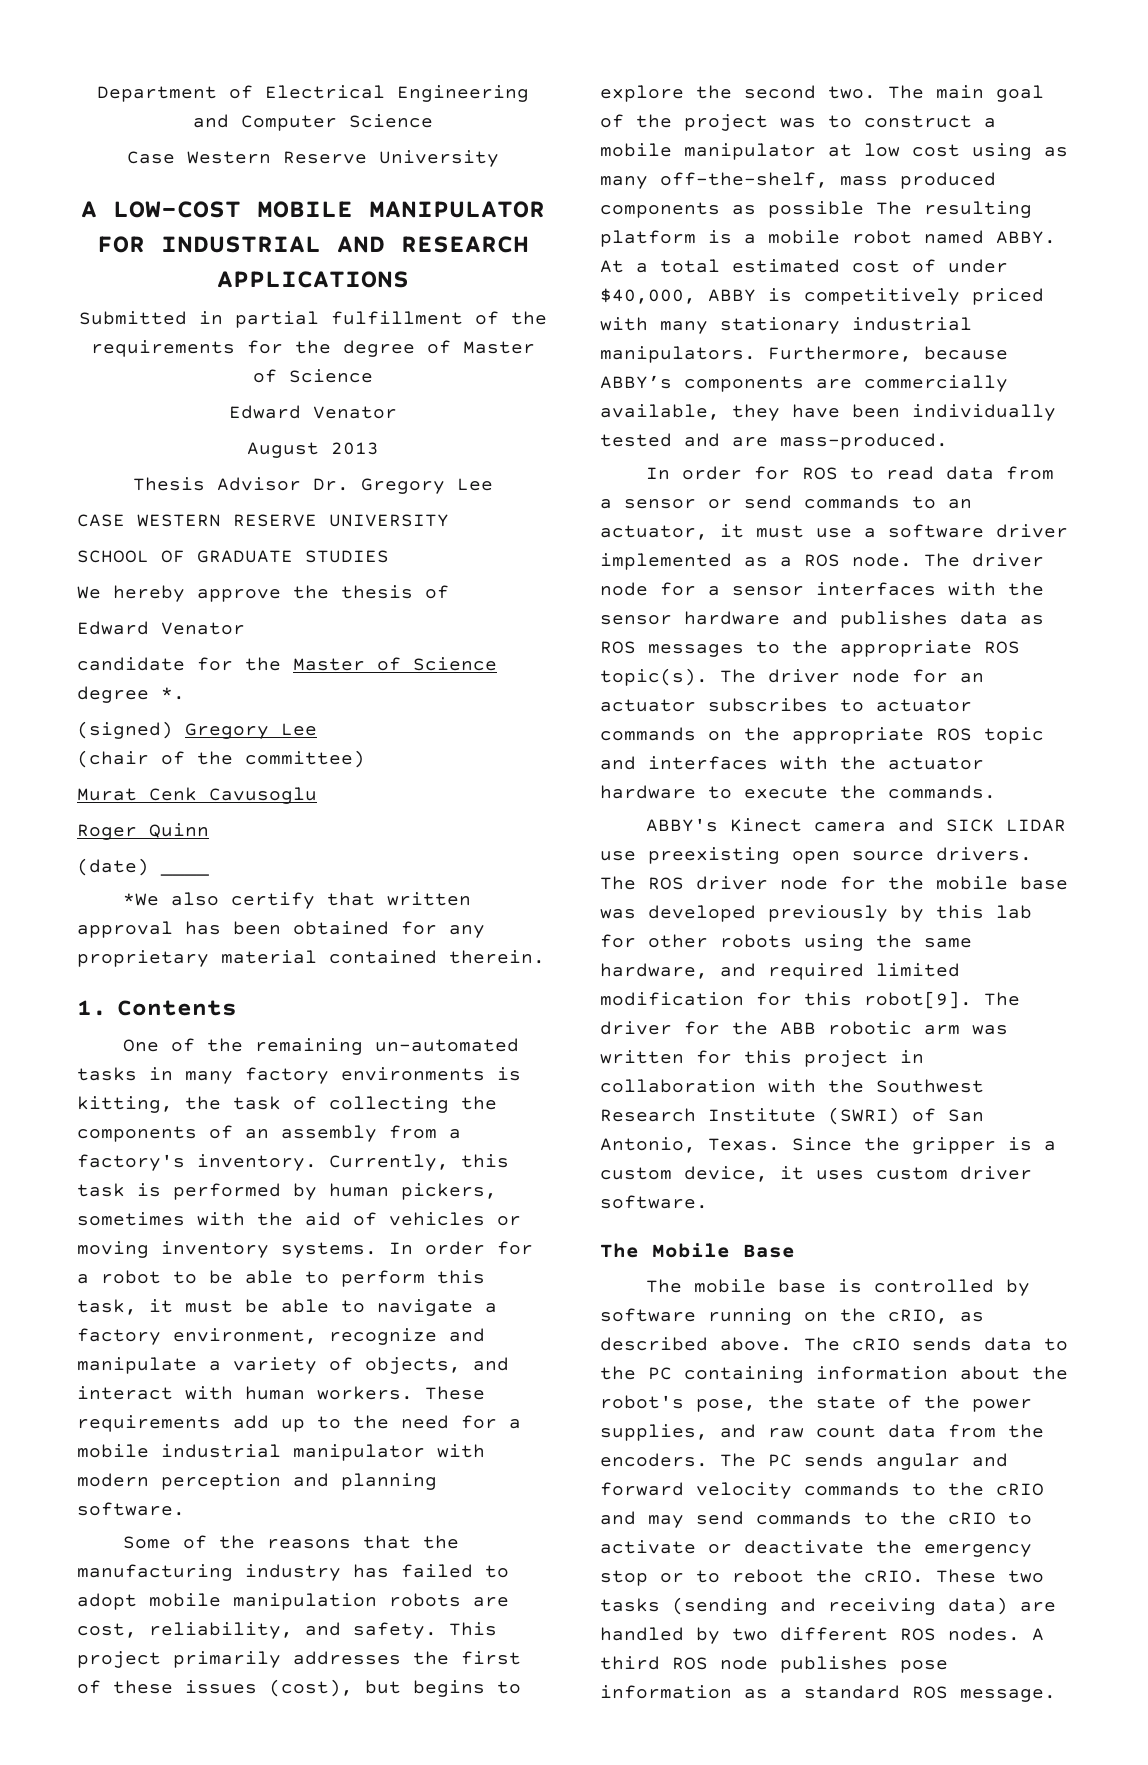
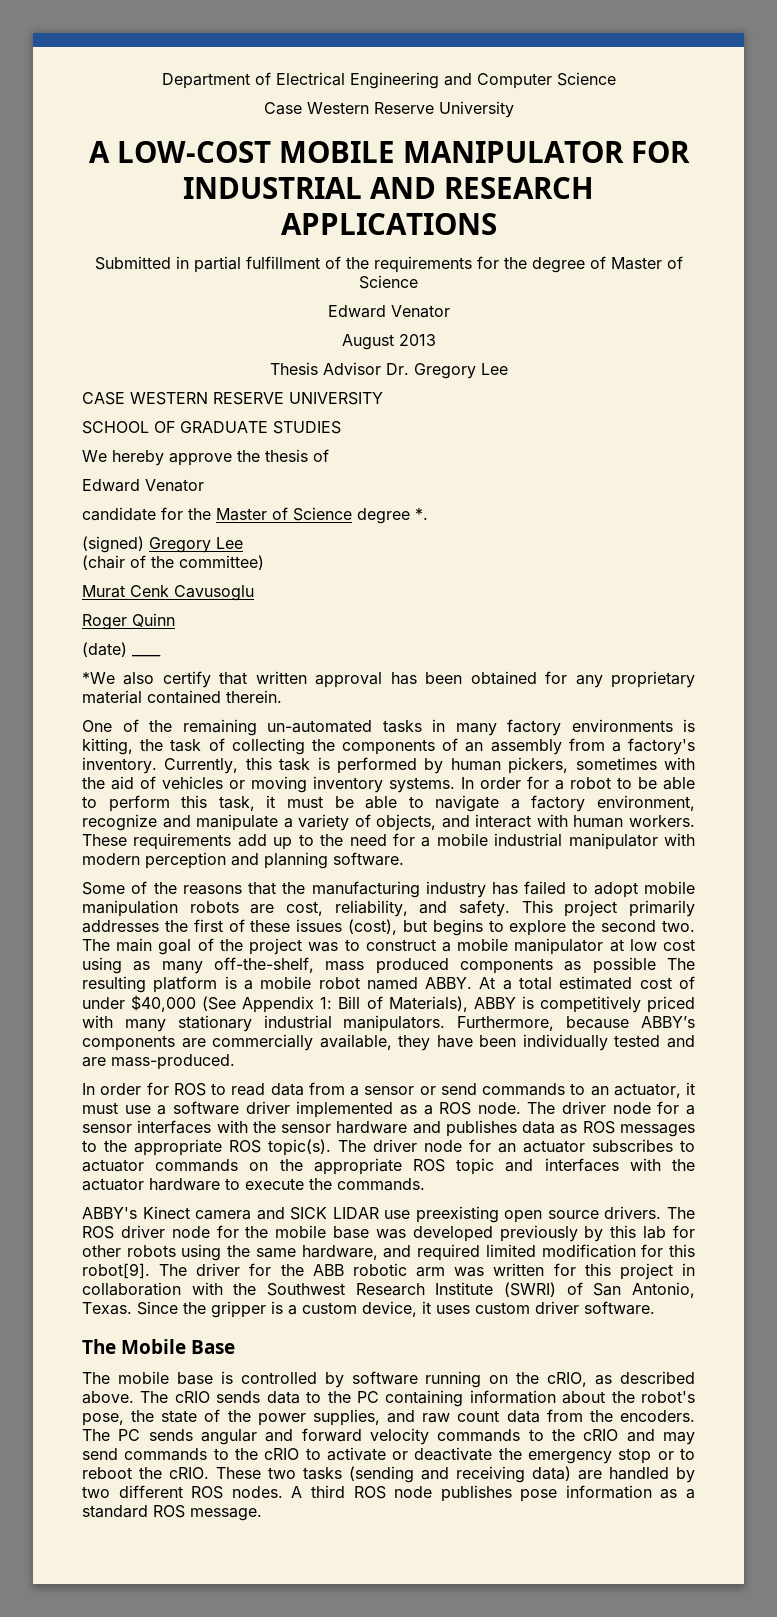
[77,1000,237,1016] // 1. Contents -> (282, 696) none
[600,288,696,304] $40,000, -> [131,995,468,1013] $40,000 (See Appendix 1: Bill of Materials),

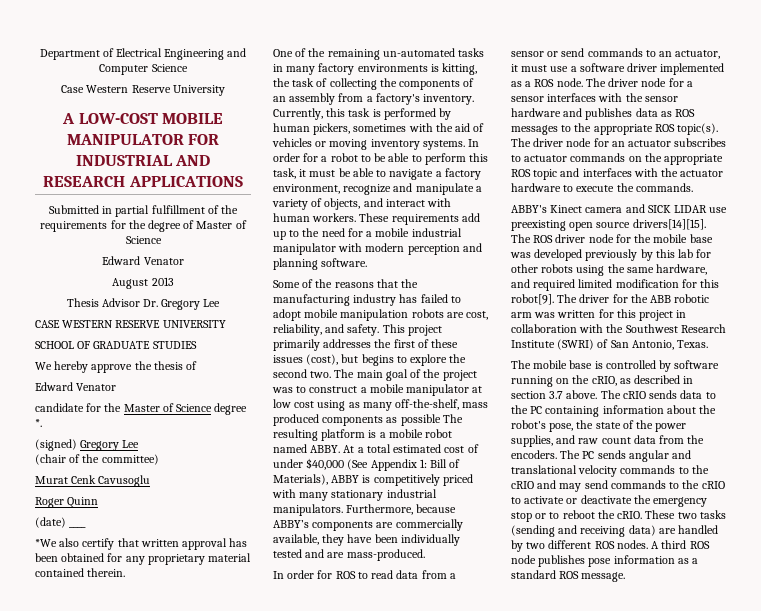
[604,1206,662,1219] drivers. -> [632,219,706,230] drivers[14][15].
[137,1301,655,1318] [82,1339,236,1354] Since the gripper is a custom device, it uses custom driver software. // The Mobile Base -> (709, 344) none
(695, 1377) none -> [683,376,694,384] [511,391,564,399] in section 3.7
[301,1428,362,1442] forward -> [511,465,577,474] translational

